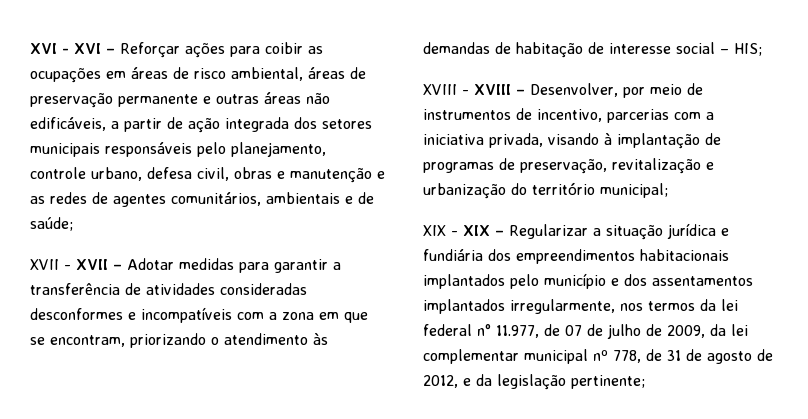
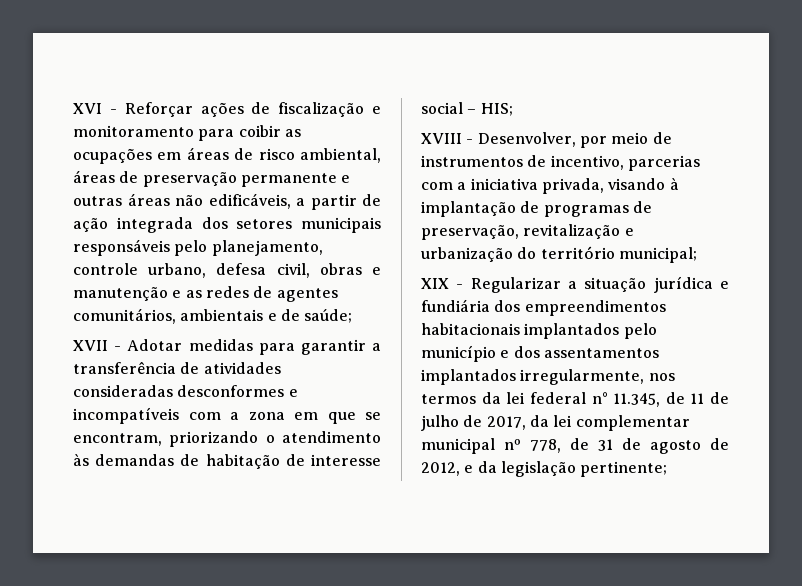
[30,42,225,58] XVI - XVI – Reforçar ações -> [73,102,382,117] [73,125,194,137] XVI - Reforçar ações de fiscalização e monitoramento
[76,259,122,270] XVII – -> (122, 348) none
[474,84,525,95] XVIII – -> (474, 141) none
[463,225,504,236] XIX – -> (464, 286) none
[496,324,582,338] 11.977, de 07 -> [613,392,705,407] 11.345, de 11
[667,325,705,338] 2009, -> [486,416,526,430] 2017,

